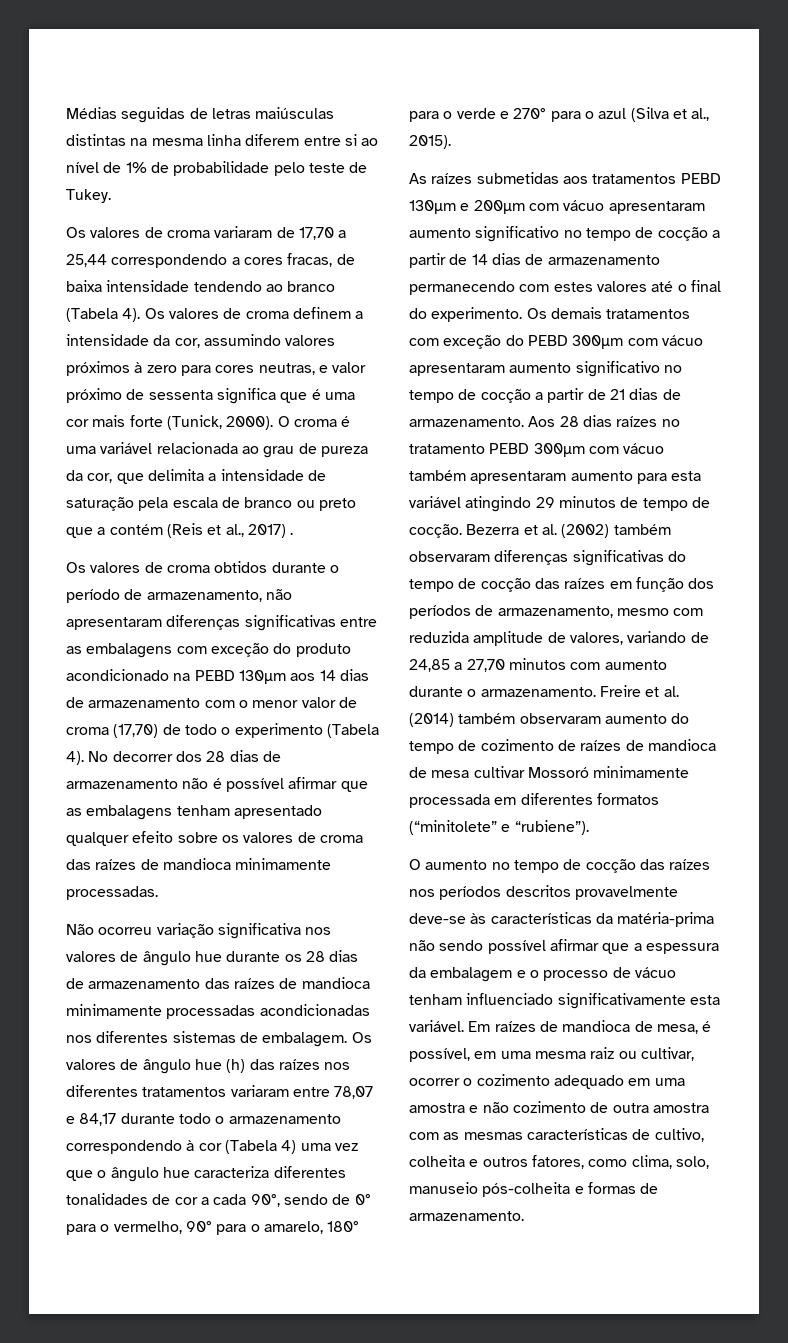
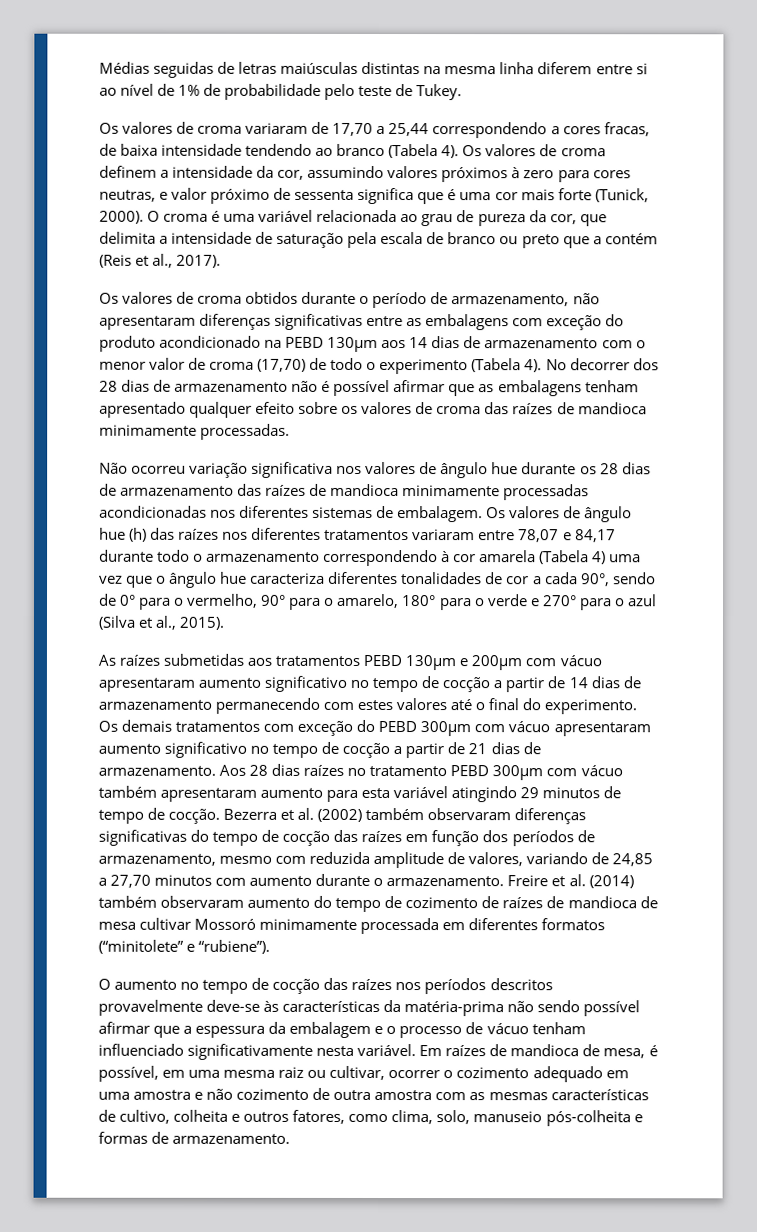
[247,524,294,538] 2017) . -> [176,254,222,268] 2017).
(222, 1147) none -> [479,550,537,563] amarela
[689,995,720,1005] esta -> [316,1045,355,1056] nesta

